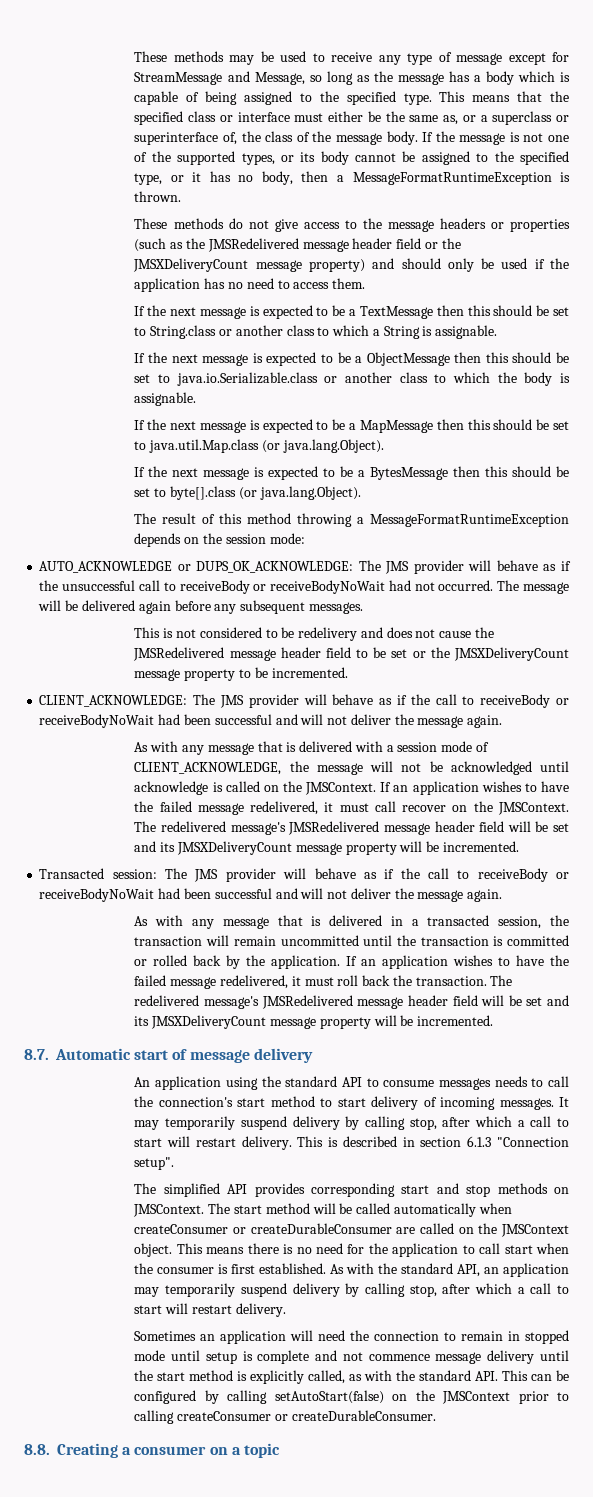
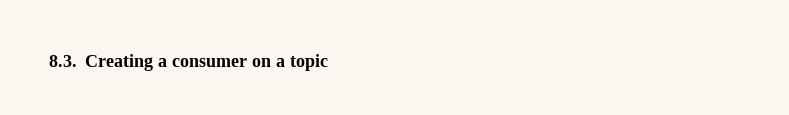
[134,51,569,65] [134,71,570,85] [134,91,569,105] [134,111,570,125] [134,131,569,145] [134,151,570,165] [134,171,570,185] [134,191,182,202] [134,218,570,232] [134,238,461,252] [133,258,569,272] [134,278,366,292] [134,305,569,319] [134,325,498,339] [134,352,569,366] [134,372,570,386] [134,392,197,406] [134,419,569,433] [134,439,384,453] [134,466,569,480] [134,486,361,500] [134,513,569,527] [134,533,305,547] [39,560,571,574] [39,580,569,594] [38,600,363,614] [134,627,495,641] [133,647,570,661] [134,667,348,681] [39,694,570,708] [39,714,503,728] [134,741,490,755] [134,761,569,775] [134,781,569,795] [134,801,570,815] [134,821,569,835] [134,841,519,855] [39,868,570,882] [39,888,503,902] [134,915,570,929] [134,935,569,946] [134,955,569,969] [134,975,513,989] [134,995,569,1009] [134,1015,494,1029] [24,1048,313,1063] [134,1076,569,1090] [134,1096,569,1110] [134,1116,569,1130] [134,1136,570,1150] [134,1157,175,1170] [134,1183,569,1197] [133,1203,512,1217] [134,1223,569,1237] [134,1243,570,1257] [134,1263,569,1277] [134,1283,569,1297] [134,1303,286,1317] [134,1330,570,1344] [134,1350,570,1364] [134,1370,570,1384] [134,1390,569,1404] [134,1410,436,1424] [24,1444,50,1455] These methods may be used to receive any type of message except for StreamMessage and Message, so long as the message has a body which is capable of being assigned to the specified type. This means that the specified class or interface must either be the same as, or a superclass or superinterface of, the class of the message body. If the message is not one of the supported types, or its body cannot be assigned to the specified type, or it has no body, then a MessageFormatRuntimeException is thrown. // These methods do not give access to the message headers or properties (such as the JMSRedelivered message header field or the JMSXDeliveryCount message property) and should only be used if the application has no need to access them. // If the next message is expected to be a TextMessage then this should be set to String.class or another class to which a String is assignable. // If the next message is expected to be a ObjectMessage then this should be set to java.io.Serializable.class or another class to which the body is assignable. // If the next message is expected to be a MapMessage then this should be set to java.util.Map.class (or java.lang.Object). // If the next message is expected to be a BytesMessage then this should be set to byte[].class (or java.lang.Object). // The result of this method throwing a MessageFormatRuntimeException depends on the session mode: // AUTO_ACKNOWLEDGE or DUPS_OK_ACKNOWLEDGE: The JMS provider will behave as if the unsuccessful call to receiveBody or receiveBodyNoWait had not occurred. The message will be delivered again before any subsequent messages. // This is not considered to be redelivery and does not cause the JMSRedelivered message header field to be set or the JMSXDeliveryCount message property to be incremented. // CLIENT_ACKNOWLEDGE: The JMS provider will behave as if the call to receiveBody or receiveBodyNoWait had been successful and will not deliver the message again. // As with any message that is delivered with a session mode of CLIENT_ACKNOWLEDGE, the message will not be acknowledged until acknowledge is called on the JMSContext. If an application wishes to have the failed message redelivered, it must call recover on the JMSContext. The redelivered message's JMSRedelivered message header field will be set and its JMSXDeliveryCount message property will be incremented. // Transacted session: The JMS provider will behave as if the call to receiveBody or receiveBodyNoWait had been successful and will not deliver the message again. // As with any message that is delivered in a transacted session, the transaction will remain uncommitted until the transaction is committed or rolled back by the application. If an application wishes to have the failed message redelivered, it must roll back the transaction. The redelivered message's JMSRedelivered message header field will be set and its JMSXDeliveryCount message property will be incremented. // 8.7. Automatic start of message delivery // An application using the standard API to consume messages needs to call the connection's start method to start delivery of incoming messages. It may temporarily suspend delivery by calling stop, after which a call to start will restart delivery. This is described in section 6.1.3 "Connection setup". // The simplified API provides corresponding start and stop methods on JMSContext. The start method will be called automatically when createConsumer or createDurableConsumer are called on the JMSContext object. This means there is no need for the application to call start when the consumer is first established. As with the standard API, an application may temporarily suspend delivery by calling stop, after which a call to start will restart delivery. // Sometimes an application will need the connection to remain in stopped mode until setup is complete and not commence message delivery until the start method is explicitly called, as with the standard API. This can be configured by calling setAutoStart(false) on the JMSContext prior to calling createConsumer or createDurableConsumer. // 8.8. -> [49,55,77,67] 8.3.

